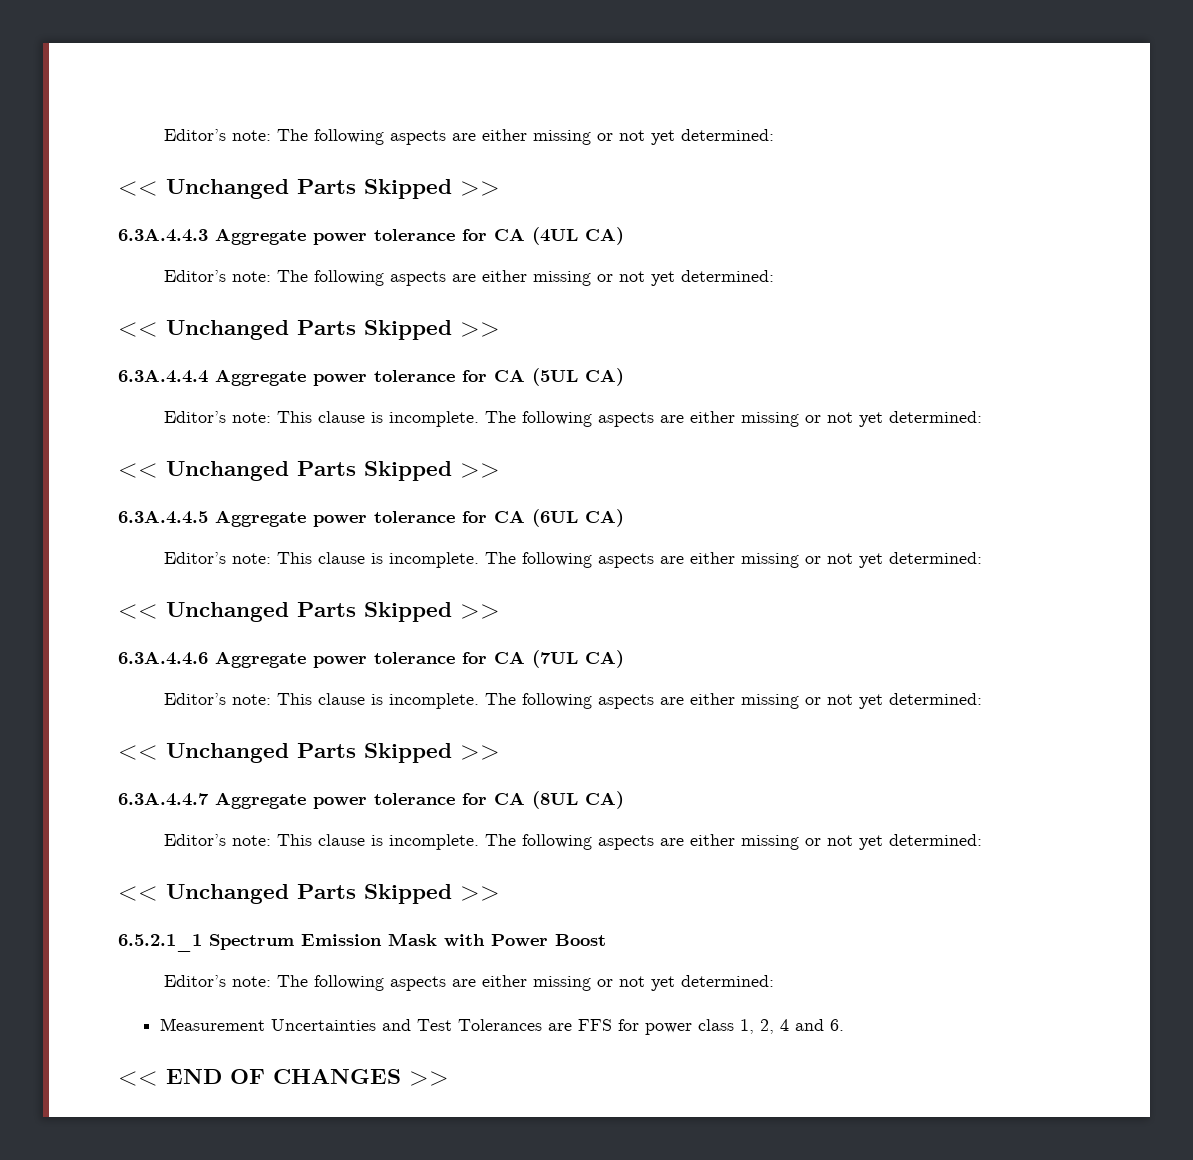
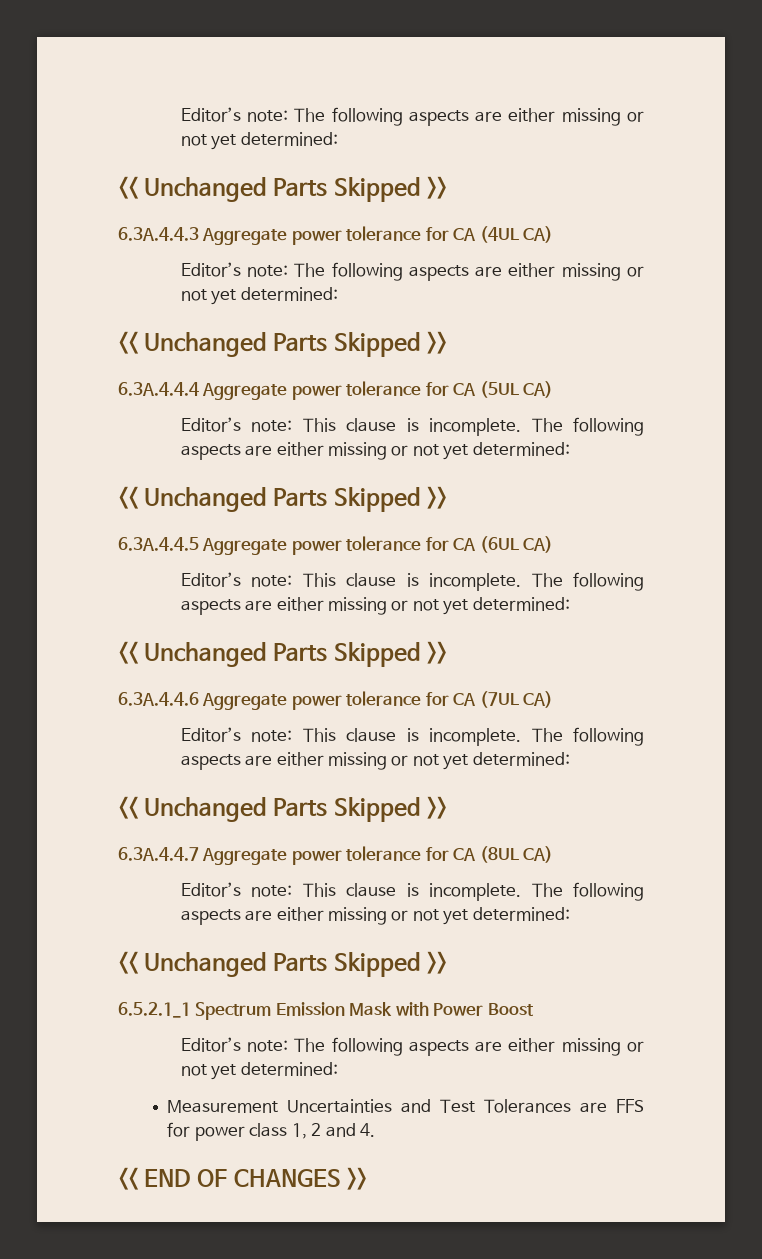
[760,1019,845,1034] 2, 4 and 6. -> [311,1123,376,1137] 2 and 4.

